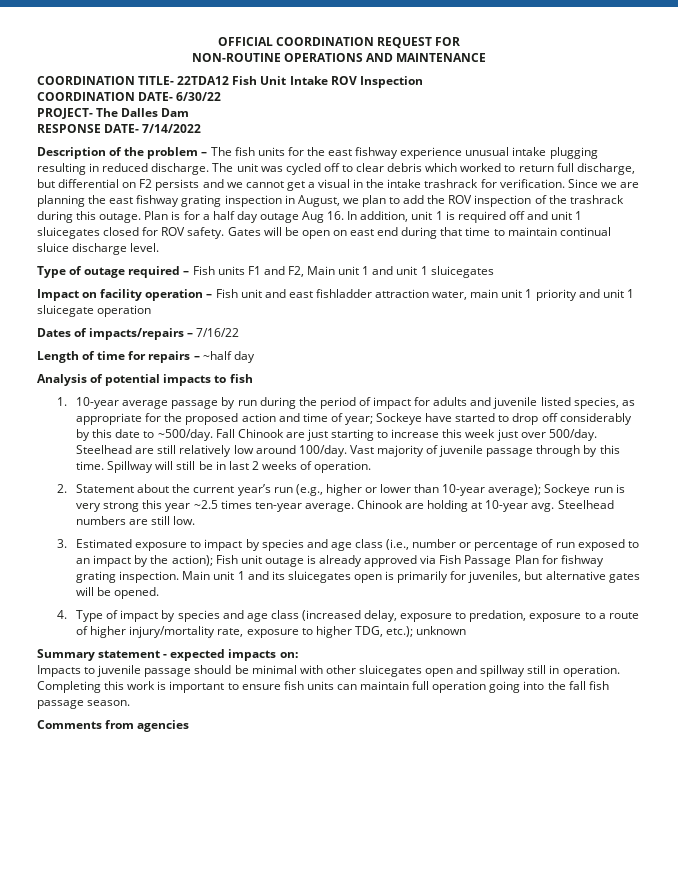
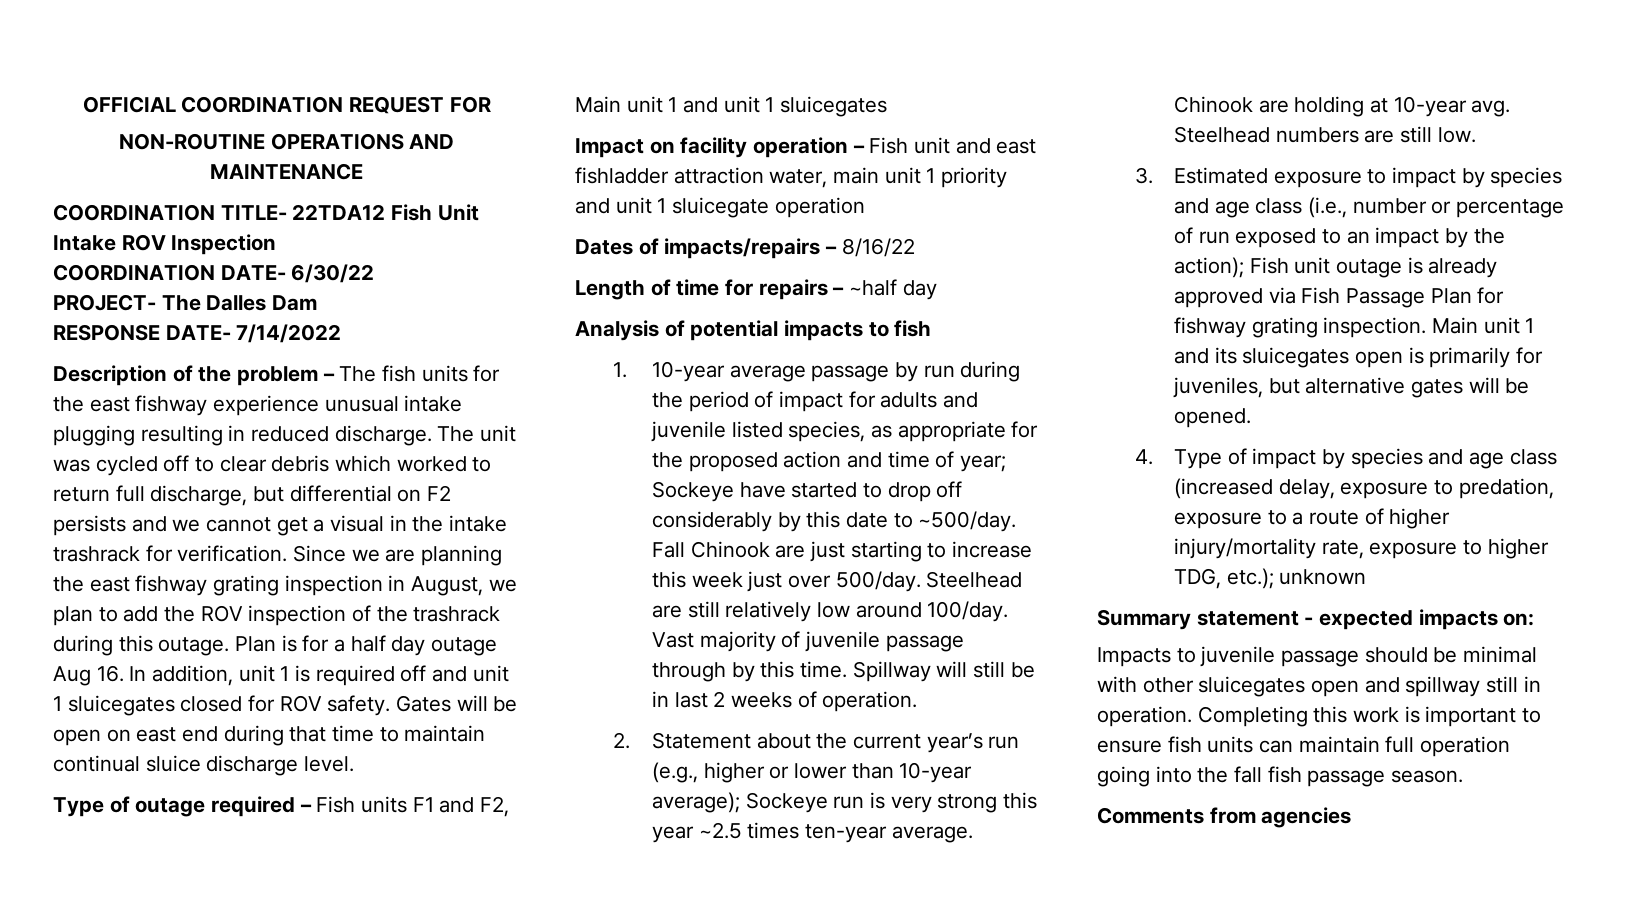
[196,328,240,337] 7/16/22 -> [841,238,915,257] 8/16/22

